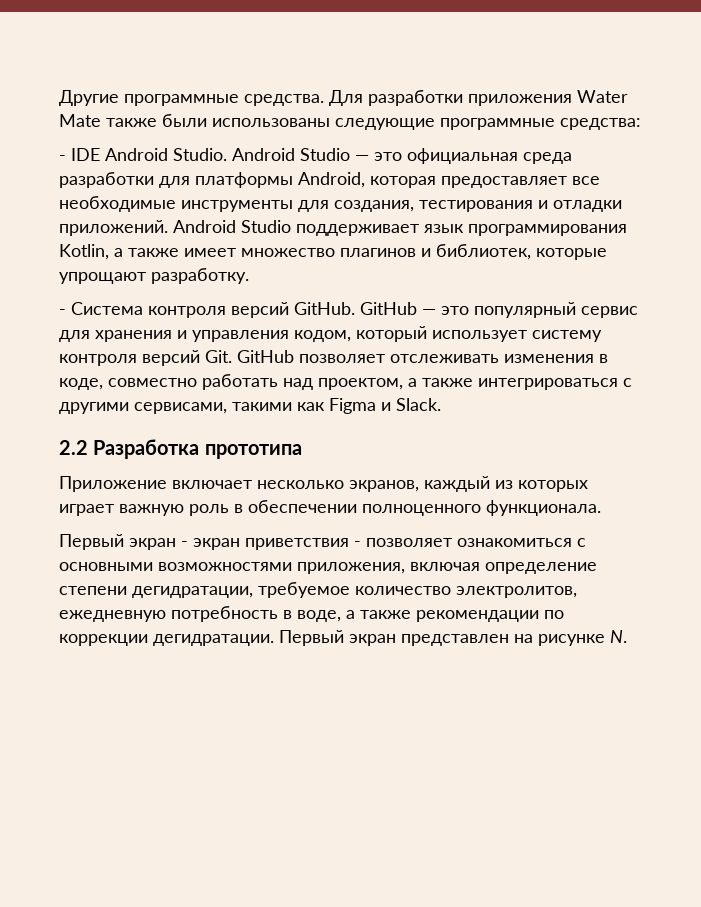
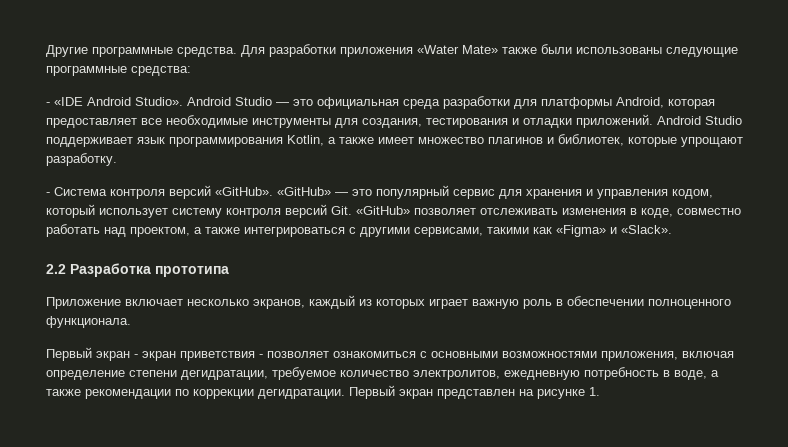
[577,90,628,103] [59,114,101,127] Water Mate -> [417,45,498,54] «Water Mate»
[71,148,227,161] IDE Android Studio. -> [54,97,183,106] «IDE Android Studio».
[294,302,417,315] GitHub. GitHub -> [215,187,331,196] «GitHub». «GitHub»
[237,350,294,363] GitHub -> [356,206,410,215] «GitHub»
[329,398,441,414] Figma и Slack. -> [556,225,672,237] «Figma» и «Slack».
[610,630,627,643] N. -> [589,387,600,396] 1.

